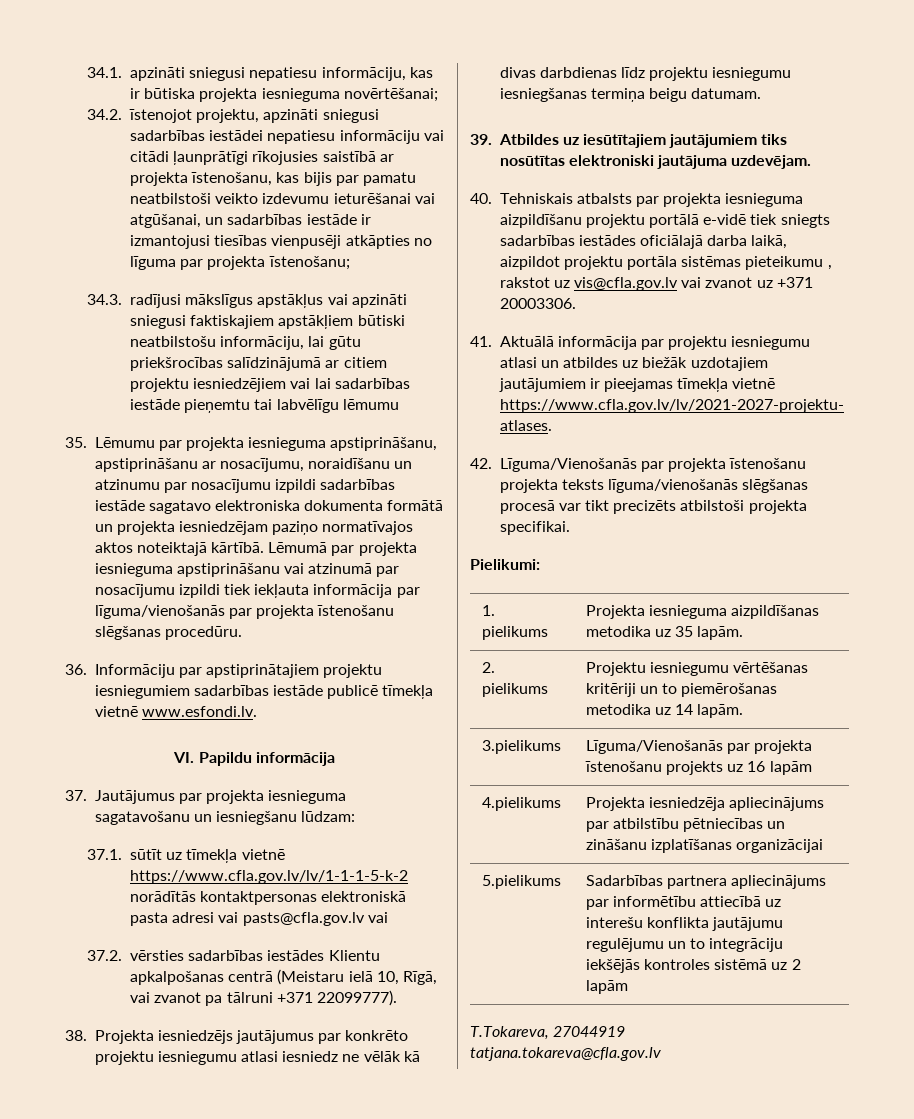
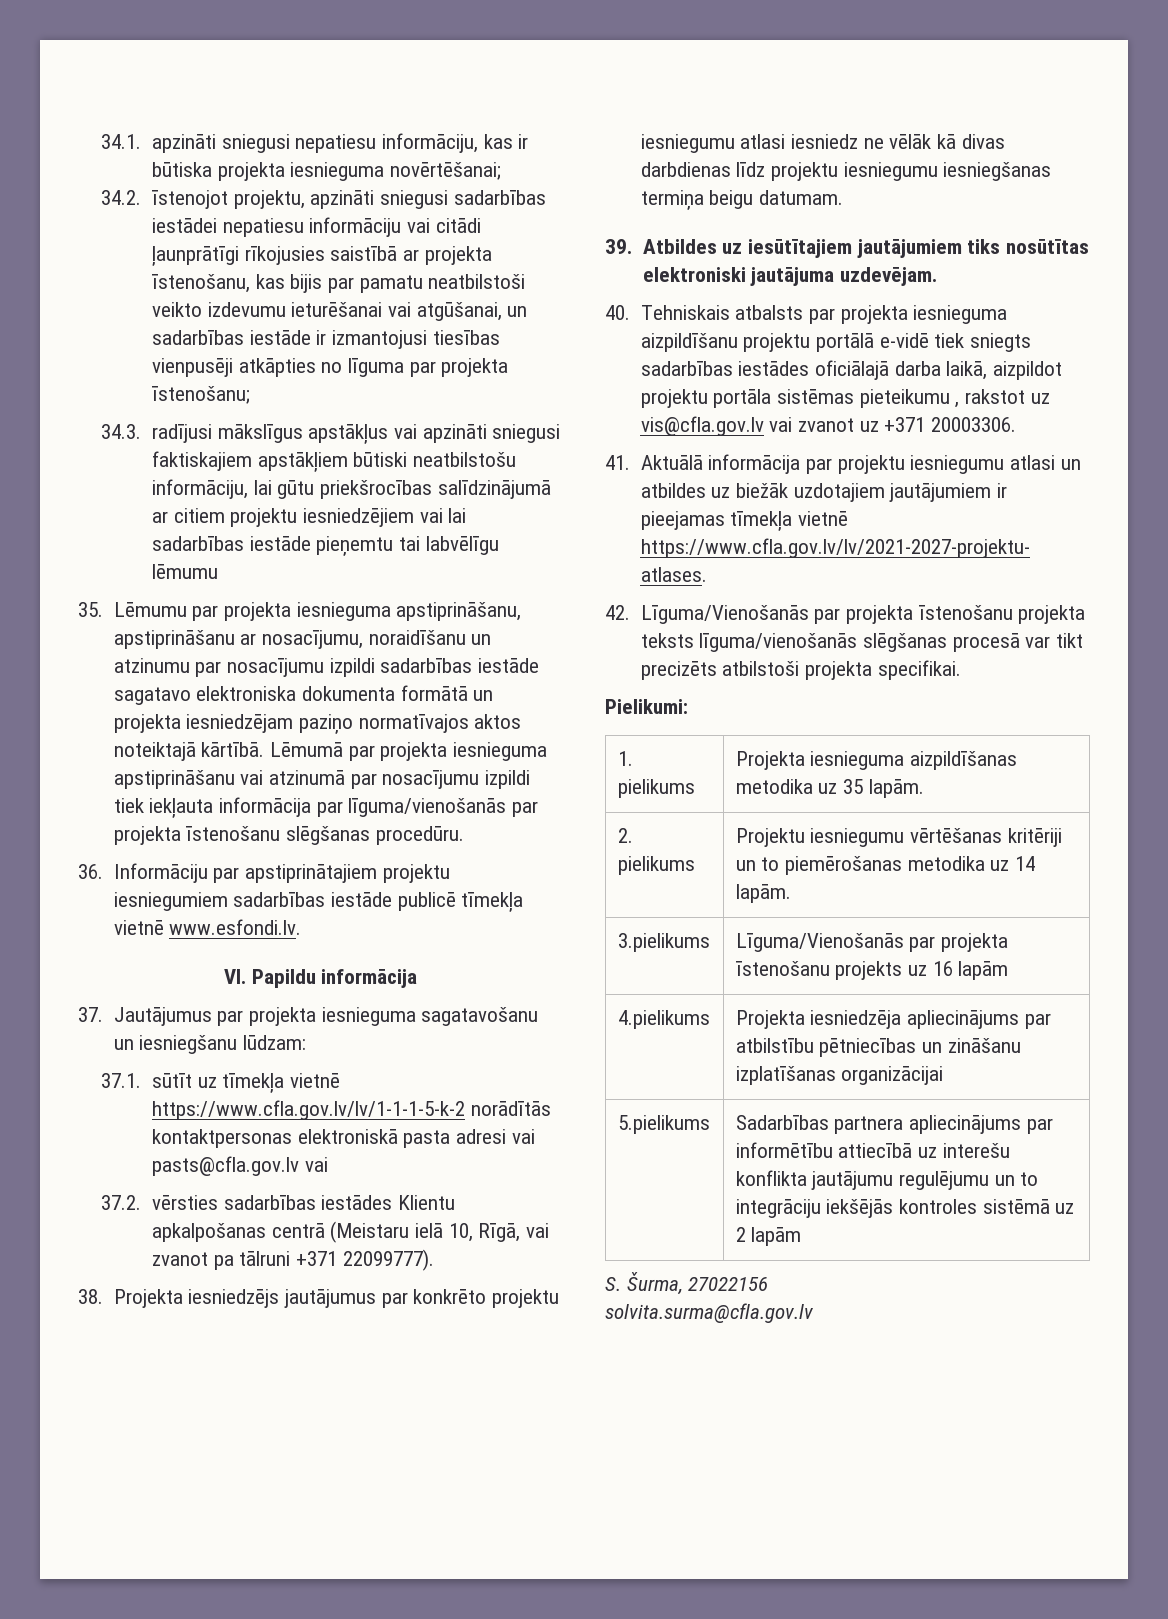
[470,1026,626,1040] [470,1047,661,1061] T.Tokareva, 27044919 // tatjana.tokareva@cfla.gov.lv -> [605,1272,769,1295] [605,1303,814,1323] S. Šurma, 27022156 // solvita.surma@cfla.gov.lv

